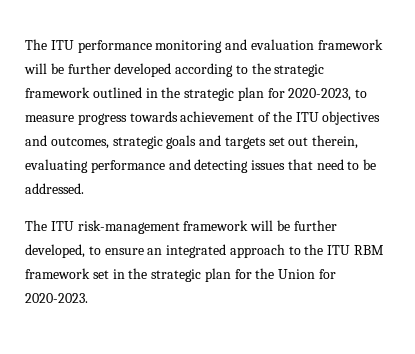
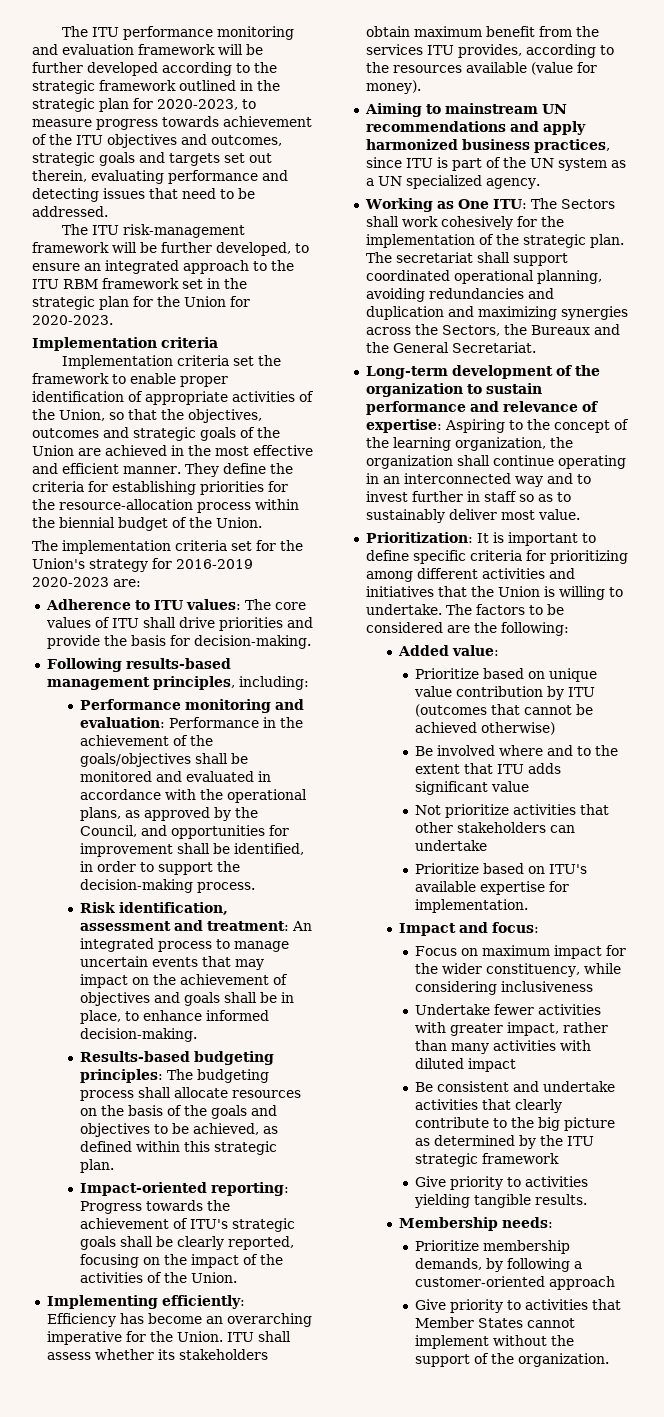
(88, 298) none -> [32,337,218,351] [61,355,281,369] [32,373,228,387] [32,391,314,405] [32,409,262,423] [32,427,280,441] [32,445,313,456] [32,463,293,477] [32,481,288,495] [32,499,299,513] [32,517,262,531] [32,540,303,554] [32,558,253,572] [32,577,141,587] [45,599,306,610] [45,617,313,631] [46,635,311,649] [46,658,231,672] [46,676,309,690] [79,699,304,713] [79,717,303,728] [79,735,213,746] [79,753,248,767] [79,771,271,782] [79,789,307,803] [79,807,258,821] [79,825,289,839] [79,843,304,857] [79,861,240,875] [79,879,255,893] [79,902,228,915] [79,920,312,931] [79,938,289,952] [79,956,264,970] [79,974,288,988] [79,992,294,1006] [79,1010,269,1024] [79,1028,197,1042] [79,1051,274,1065] [79,1069,269,1083] [79,1087,301,1101] [79,1105,277,1119] [79,1123,278,1137] [79,1141,277,1155] [79,1159,114,1173] [79,1182,289,1196] [79,1200,230,1214] [79,1218,295,1232] [79,1236,294,1250] [79,1254,283,1268] [79,1272,237,1283] [46,1295,245,1309] [46,1313,312,1327] [46,1331,291,1345] [46,1349,268,1360] [365,26,599,37] [365,44,614,58] [365,62,597,75] [365,80,421,94] [364,103,567,117] [365,121,586,135] [365,139,610,153] [365,157,626,171] [365,175,540,189] [364,198,615,212] [365,216,564,230] [365,234,624,248] [365,252,568,266] [365,270,602,284] [365,288,554,302] [365,306,628,320] [365,324,620,336] [365,342,536,353] [365,365,600,379] [365,383,542,397] [365,401,598,415] [365,419,629,433] [365,437,573,451] [365,455,626,469] [365,473,591,487] [365,491,571,502] [365,509,580,523] [365,532,596,546] [365,550,628,564] [365,568,575,582] [365,586,623,600] [365,604,564,615] [365,622,569,636] [397,645,499,656] [415,668,598,682] [414,686,596,700] [415,704,594,717] [415,722,556,735] [415,745,619,756] [415,763,562,774] [415,781,530,795] [415,804,610,818] [415,822,576,833] [415,840,488,851] [415,863,588,874] [415,881,570,895] [415,899,529,913] [398,922,539,936] [415,945,627,959] [415,963,622,977] [415,981,594,995] [415,1004,602,1015] [415,1022,609,1036] [415,1040,592,1054] [415,1058,517,1072] [415,1081,616,1092] [415,1099,563,1113] [415,1117,616,1131] [415,1135,595,1149] [415,1153,560,1167] [415,1176,589,1190] [414,1194,588,1208] [398,1217,553,1231] [415,1240,571,1254] [415,1258,583,1272] [415,1276,616,1290] [415,1299,622,1313] [415,1317,576,1328] [415,1335,575,1349] [415,1353,610,1367] // Implementation criteria // Implementation criteria set the framework to enable proper identification of appropriate activities of the Union, so that the objectives, outcomes and strategic goals of the Union are achieved in the most effective and efficient manner. They define the criteria for establishing priorities for the resource-allocation process within the biennial budget of the Union. // The implementation criteria set for the Union's strategy for 2016-2019 2020-2023 are: // Adherence to ITU values: The core values of ITU shall drive priorities and provide the basis for decision-making. // Following results-based management principles, including: // Performance monitoring and evaluation: Performance in the achievement of the goals/objectives shall be monitored and evaluated in accordance with the operational plans, as approved by the Council, and opportunities for improvement shall be identified, in order to support the decision-making process. // Risk identification, assessment and treatment: An integrated process to manage uncertain events that may impact on the achievement of objectives and goals shall be in place, to enhance informed decision-making. // Results-based budgeting principles: The budgeting process shall allocate resources on the basis of the goals and objectives to be achieved, as defined within this strategic plan. // Impact-oriented reporting: Progress towards the achievement of ITU's strategic goals shall be clearly reported, focusing on the impact of the activities of the Union. // Implementing efficiently: Efficiency has become an overarching imperative for the Union. ITU shall assess whether its stakeholders obtain maximum benefit from the services ITU provides, according to the resources available (value for money). // Aiming to mainstream UN recommendations and apply harmonized business practices, since ITU is part of the UN system as a UN specialized agency. // Working as One ITU: The Sectors shall work cohesively for the implementation of the strategic plan. The secretariat shall support coordinated operational planning, avoiding redundancies and duplication and maximizing synergies across the Sectors, the Bureaux and the General Secretariat. // Long-term development of the organization to sustain performance and relevance of expertise: Aspiring to the concept of the learning organization, the organization shall continue operating in an interconnected way and to invest further in staff so as to sustainably deliver most value. // Prioritization: It is important to define specific criteria for prioritizing among different activities and initiatives that the Union is willing to undertake. The factors to be considered are the following: // Added value: // Prioritize based on unique value contribution by ITU (outcomes that cannot be achieved otherwise) // Be involved where and to the extent that ITU adds significant value // Not prioritize activities that other stakeholders can undertake // Prioritize based on ITU's available expertise for implementation. // Impact and focus: // Focus on maximum impact for the wider constituency, while considering inclusiveness // Undertake fewer activities with greater impact, rather than many activities with diluted impact // Be consistent and undertake activities that clearly contribute to the big picture as determined by the ITU strategic framework // Give priority to activities yielding tangible results. // Membership needs: // Prioritize membership demands, by following a customer-oriented approach // Give priority to activities that Member States cannot implement without the support of the organization.

